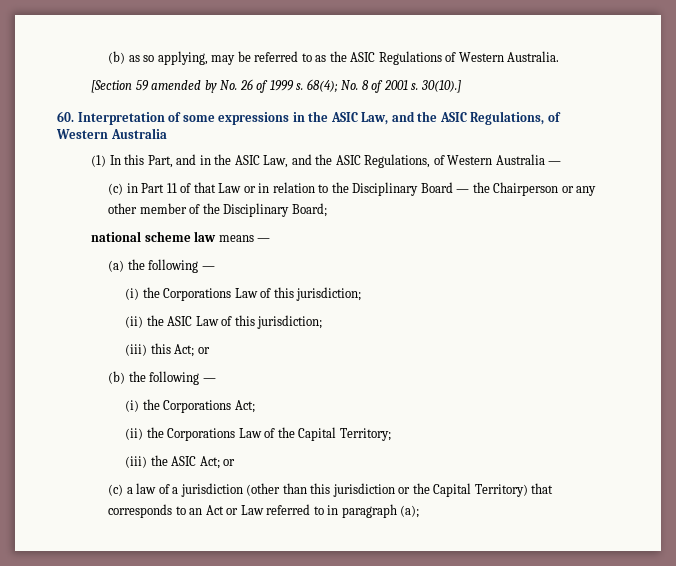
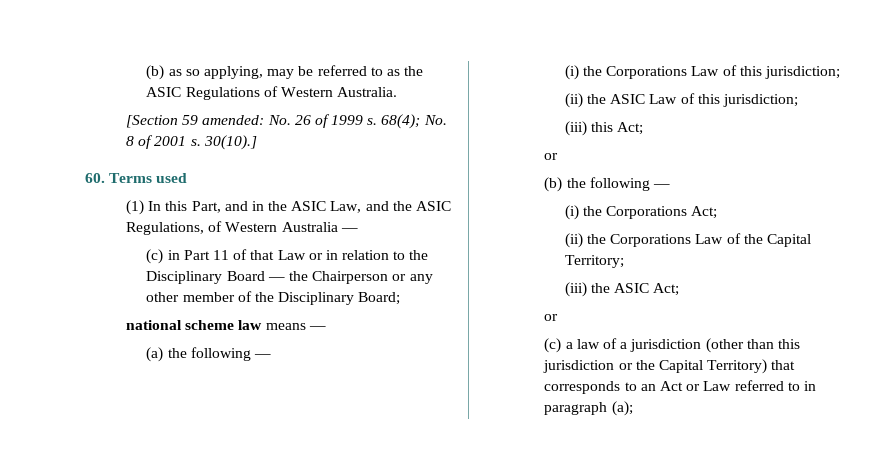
[151,80,217,93] amended by -> [202,115,265,125] amended:
[77,111,561,125] [56,128,167,139] Interpretation of some expressions in the ASIC Law, and the ASIC Regulations, of Western Australia -> [109,173,188,183] Terms used
(195, 350) none -> (644, 128) //
(220, 462) none -> (680, 289) //

